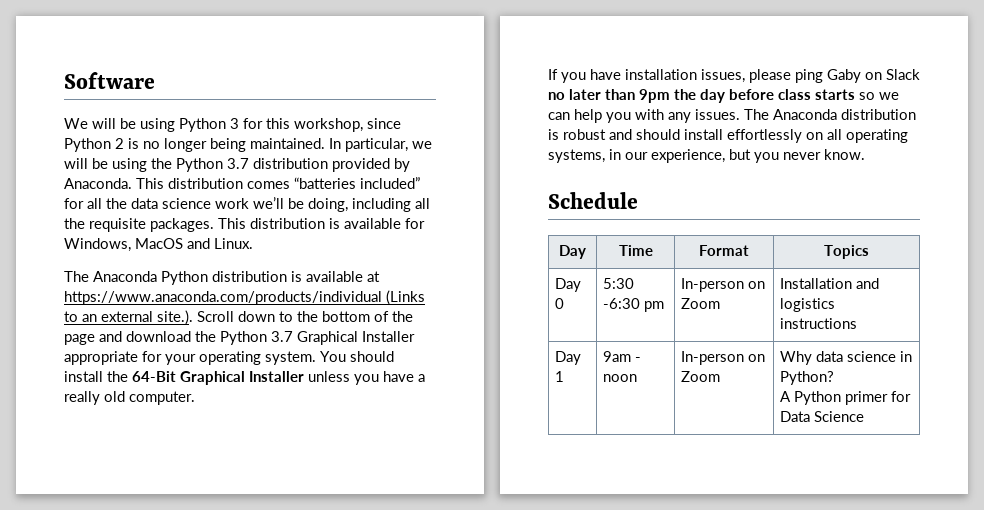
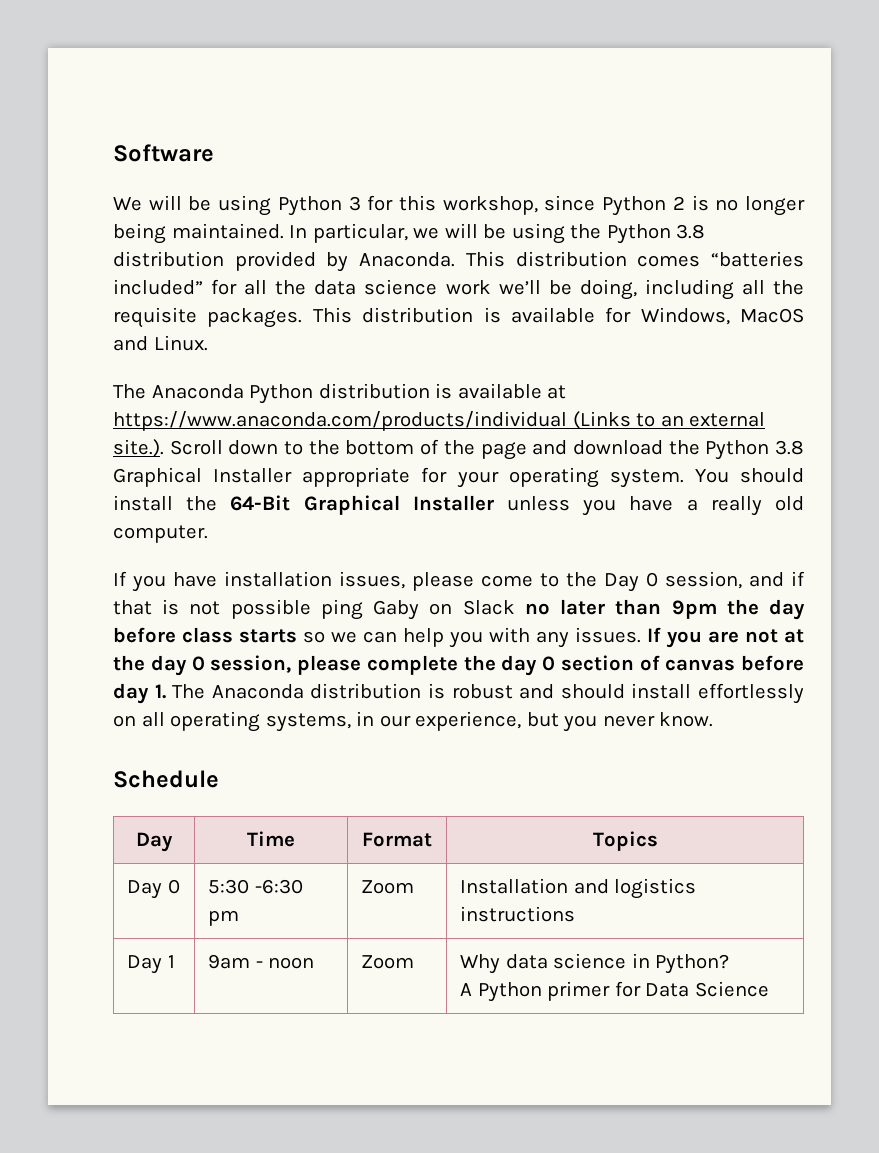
[227,158,249,169] 3.7 -> [676,224,706,239] 3.8
[271,331,293,342] 3.7 -> [775,440,805,455] 3.8
(791, 76) none -> [481,571,805,592] [113,599,311,619] come to the Day 0 session, and if that is not possible
(740, 114) none -> [647,627,804,648] [113,655,804,676] [113,683,166,704] If you are not at the day 0 session, please complete the day 0 section of canvas before day 1.
[681,278,766,292] In-person on -> (239, 918) none
[681,351,766,365] In-person on -> (315, 963) none

